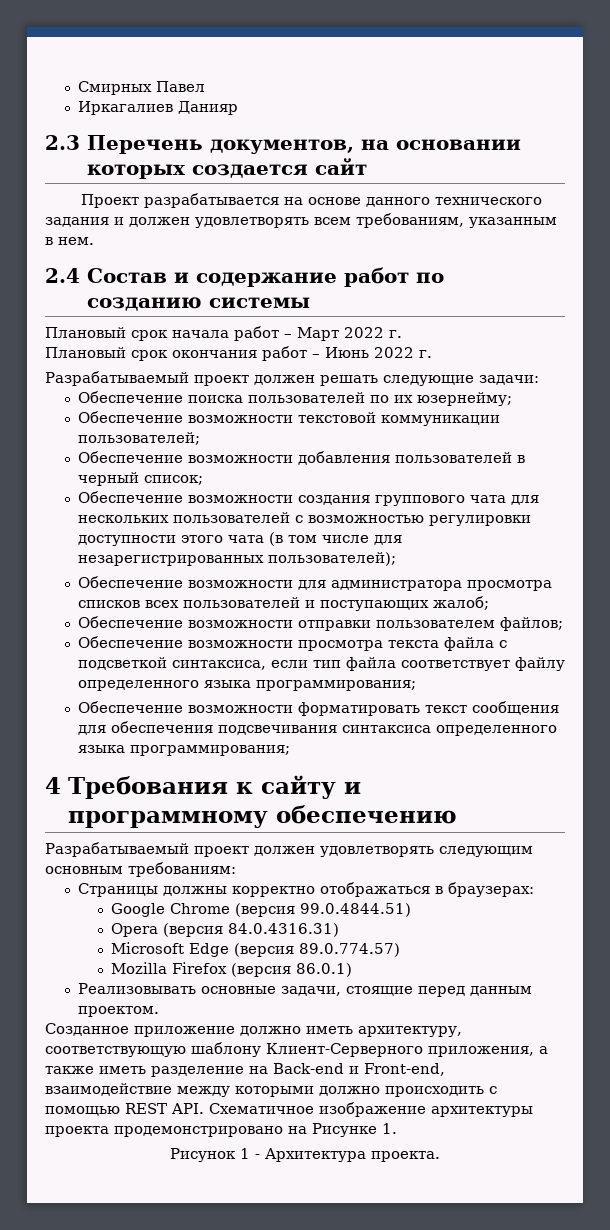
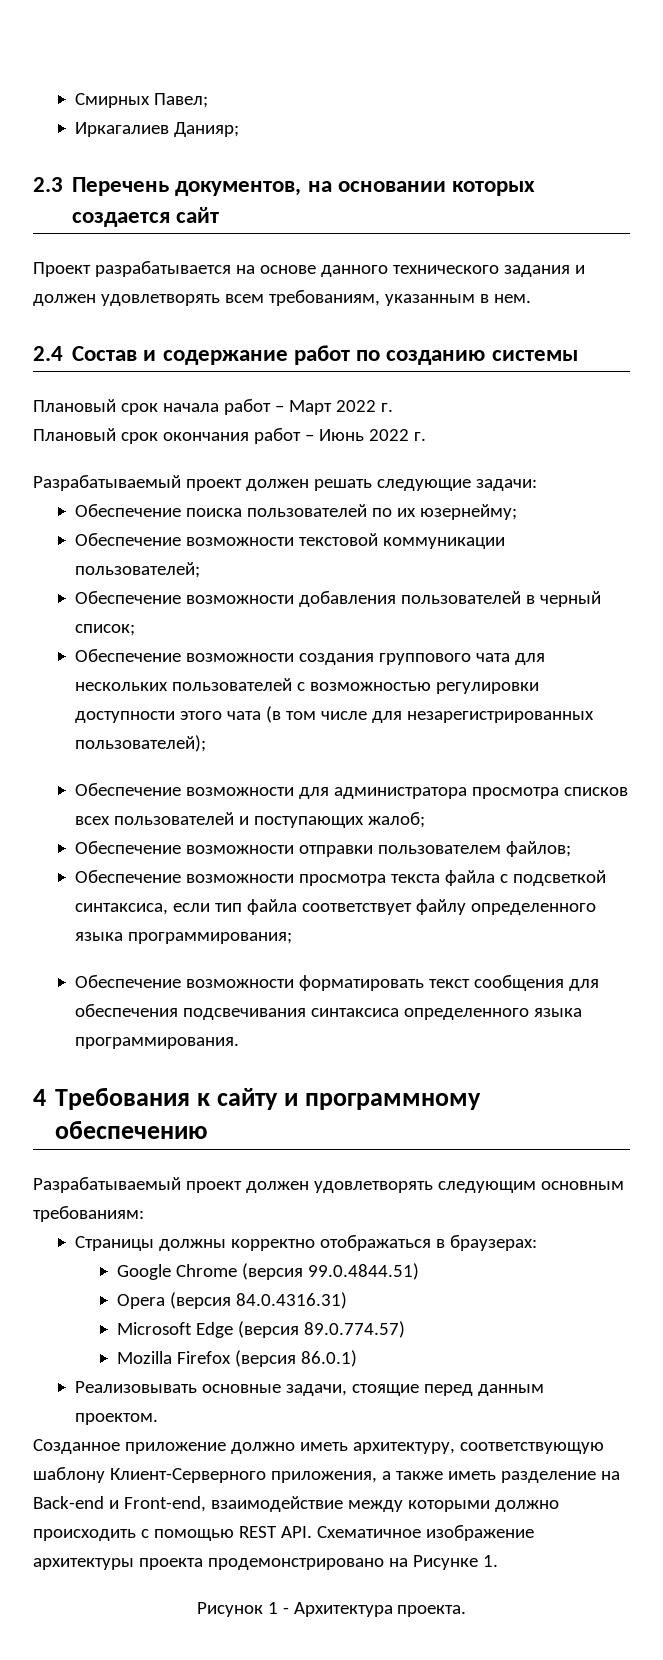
[155,81,205,92] Павел -> [153,93,208,108] Павел;
[177,101,238,115] Данияр -> [173,122,239,137] Данияр;
[129,745,290,756] программирования; -> [74,1037,239,1049] программирования.

